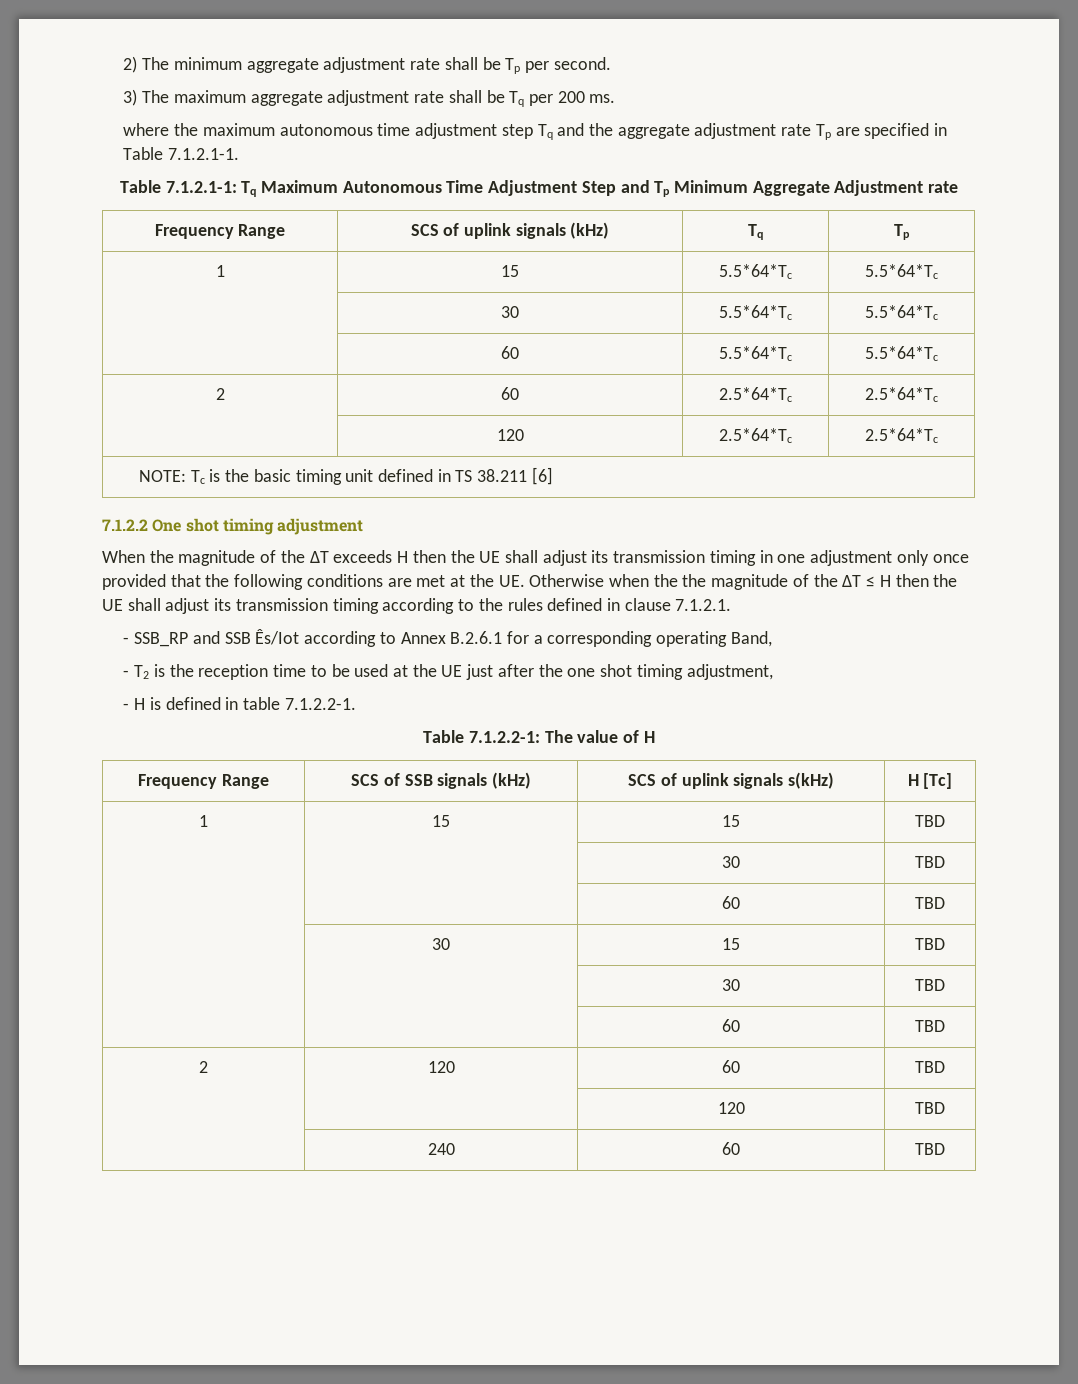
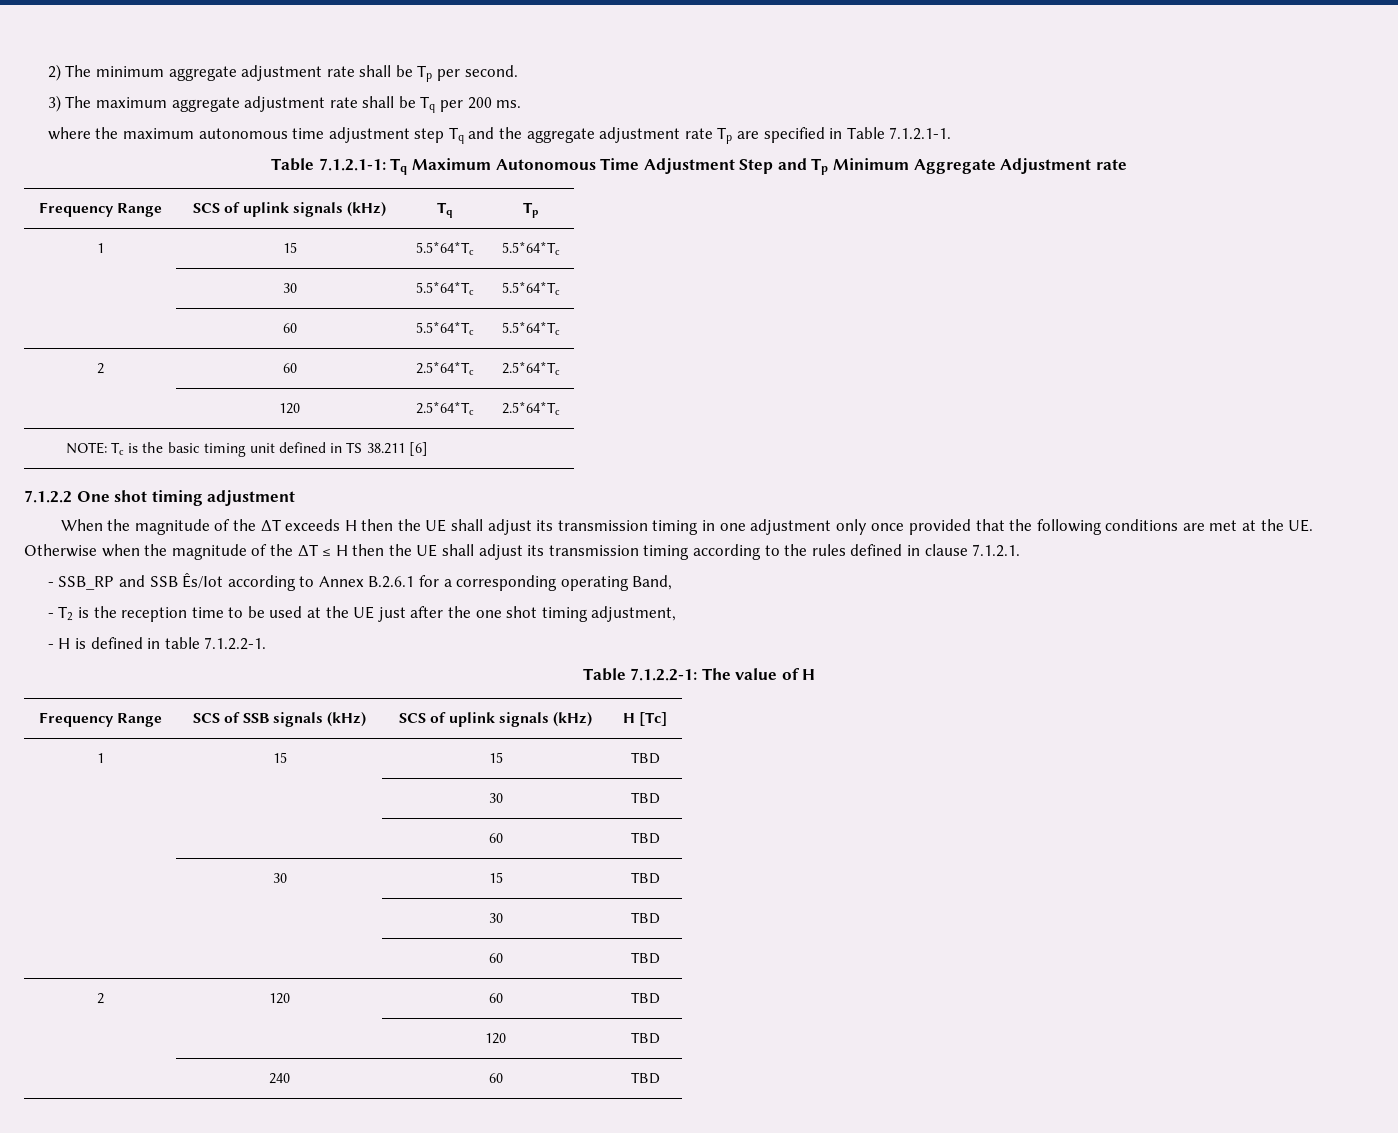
[682,574,707,587] the -> (168, 550) none
[787,772,834,789] s(kHz) -> [553,712,593,727] (kHz)

